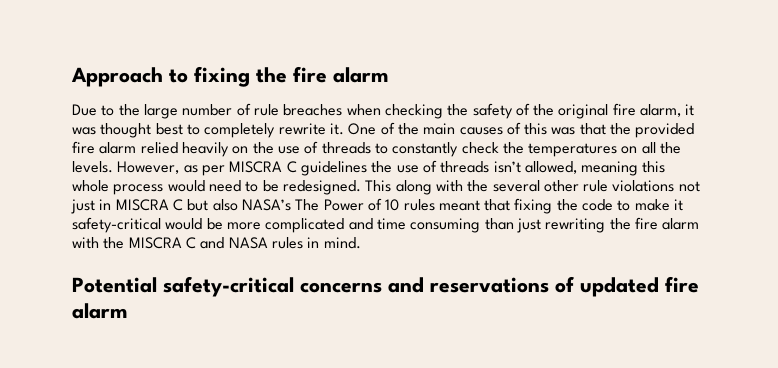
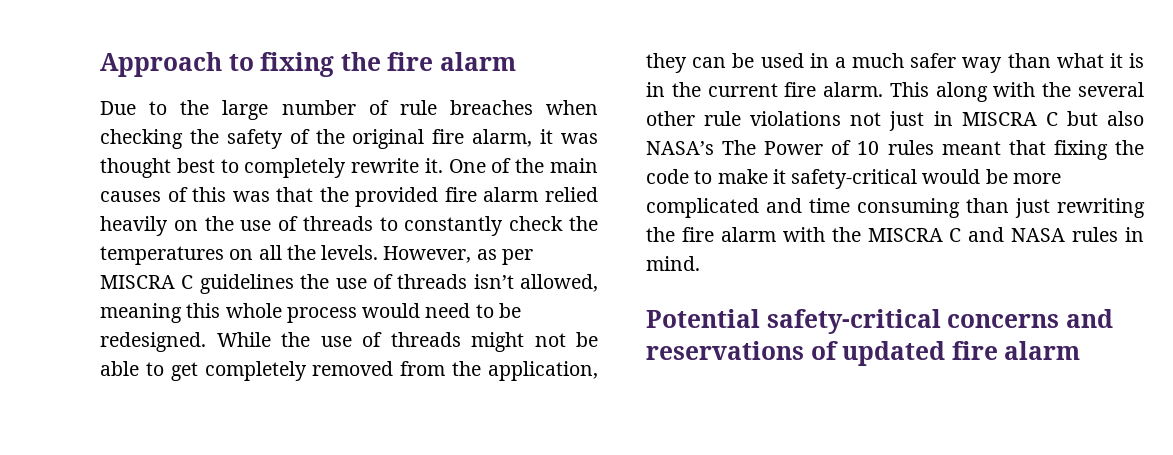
(361, 187) none -> [216,332,598,352] [100,361,598,381] [646,53,1144,73] [646,82,884,97] While the use of threads might not be able to get completely removed from the application, they can be used in a much safer way than what it is in the current fire alarm.

